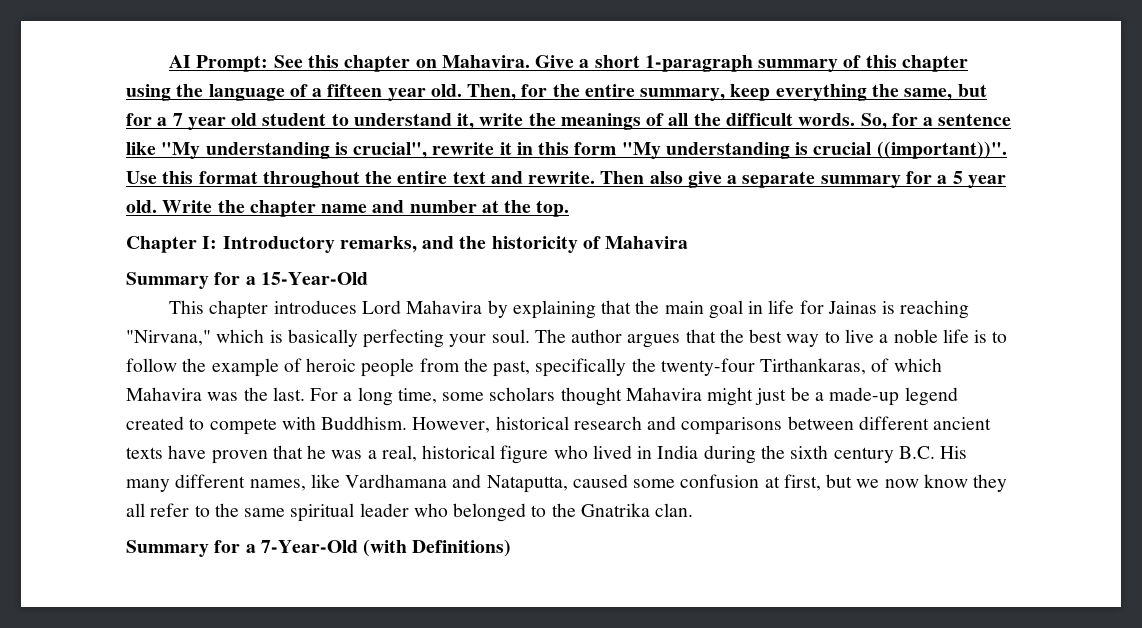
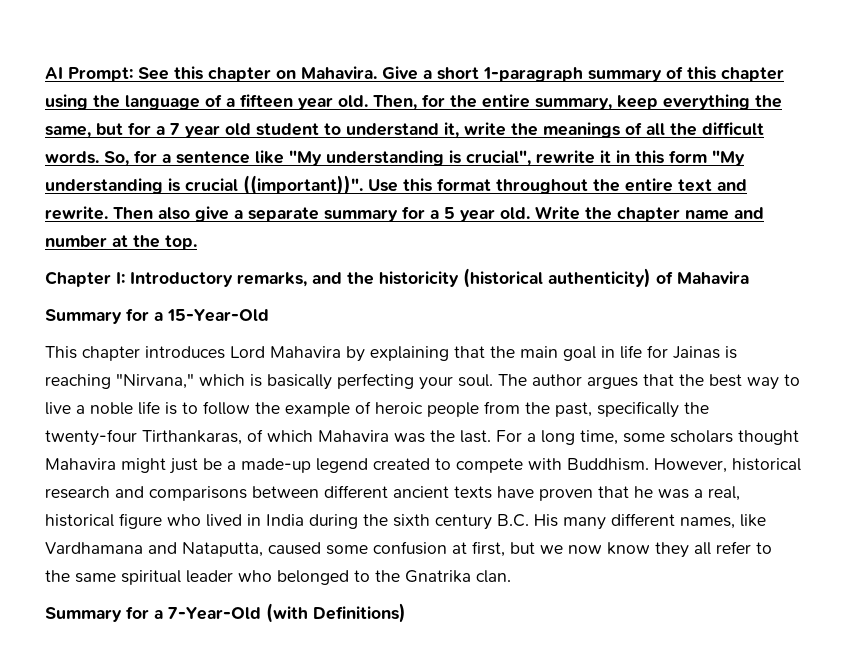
(578, 244) none -> [463,268,651,288] (historical authenticity)

